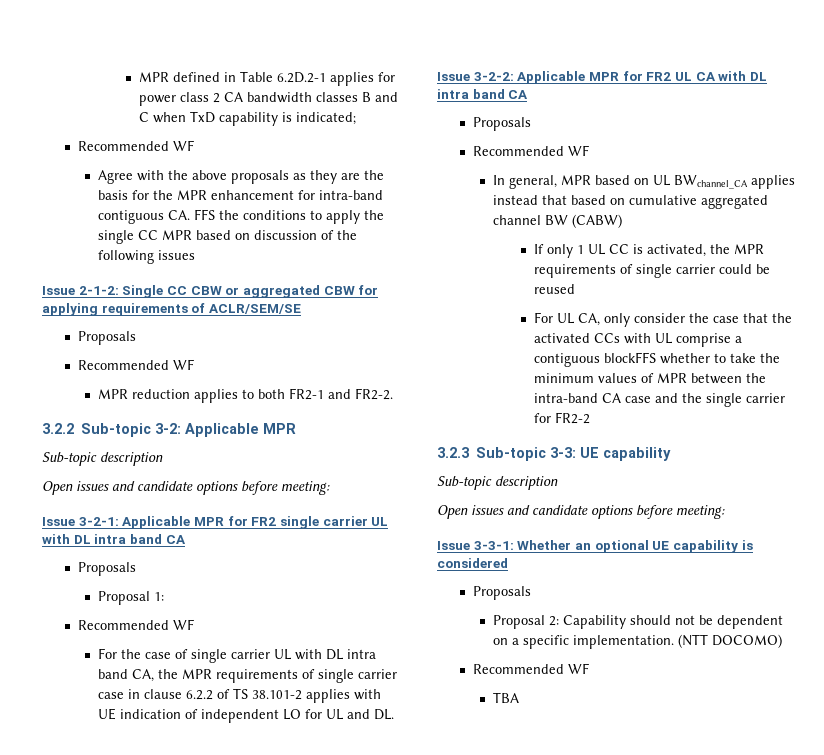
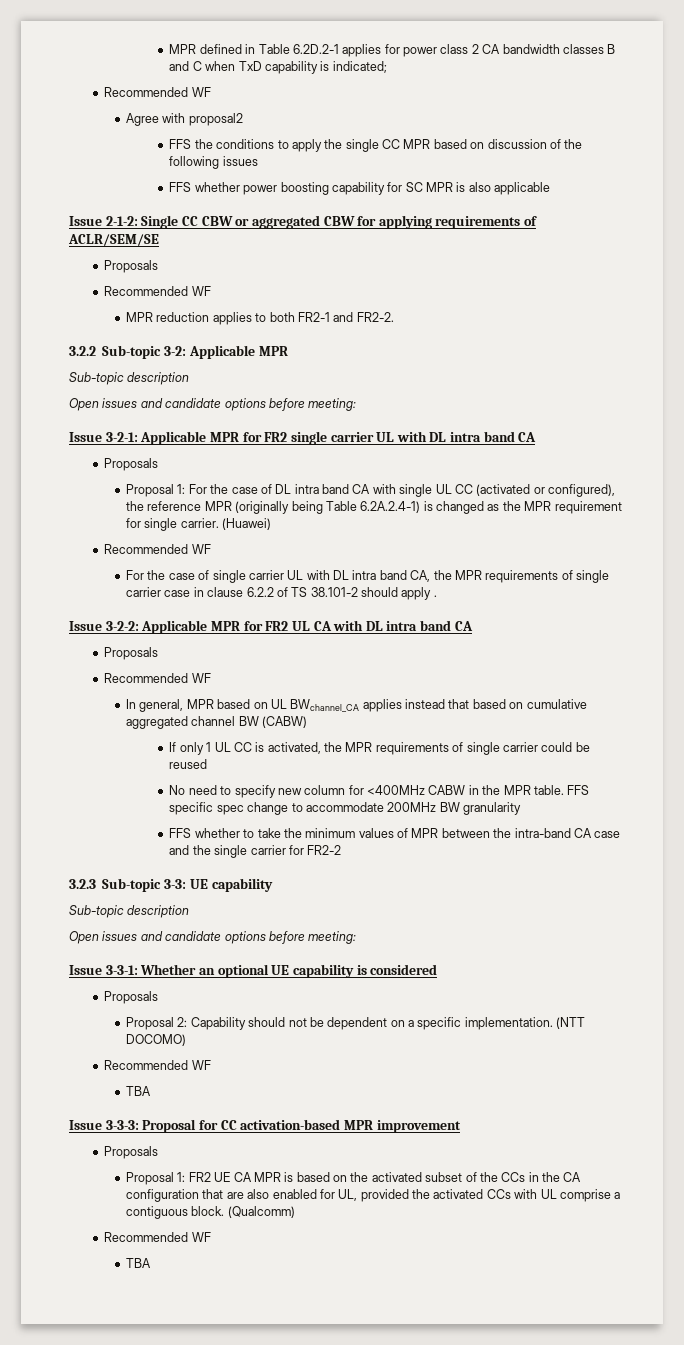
[168,170,385,184] [98,190,384,200] [98,210,191,224] the above proposals as they are the basis for the MPR enhancement for intra-band contiguous CA. -> [188,113,243,126] proposal2 //
(196, 255) none -> [169,182,551,195] // FFS whether power boosting capability for SC MPR is also applicable
(165, 596) none -> [188,484,616,497] [126,501,622,514] [126,518,272,531] For the case of DL intra band CA with single UL CC (activated or configured), the reference MPR (originally being Table 6.2A.2.4-1) is changed as the MPR requirement for single carrier. (Huawei)
[306,689,382,703] [98,708,395,723] applies with UE indication of independent LO for UL and DL. -> [361,587,437,600] should apply .
[533,312,792,327] [533,333,742,347] [533,352,656,367] For UL CA, only consider the case that the activated CCs with UL comprise a contiguous blockFFS -> [169,785,590,798] [169,802,522,815] [169,828,192,838] No need to specify new column for <400MHz CABW in the MPR table. FFS specific spec change to accommodate 200MHz BW granularity // FFS
(520, 697) none -> [69,1119,461,1133] [104,1146,159,1159] [126,1172,582,1185] [126,1189,621,1202] [126,1206,295,1219] [104,1232,211,1242] [126,1258,152,1268] // Issue 3-3-3: Proposal for CC activation-based MPR improvement // Proposals // Proposal 1: FR2 UE CA MPR is based on the activated subset of the CCs in the CA configuration that are also enabled for UL, provided the activated CCs with UL comprise a contiguous block. (Qualcomm) // Recommended WF // TBA

